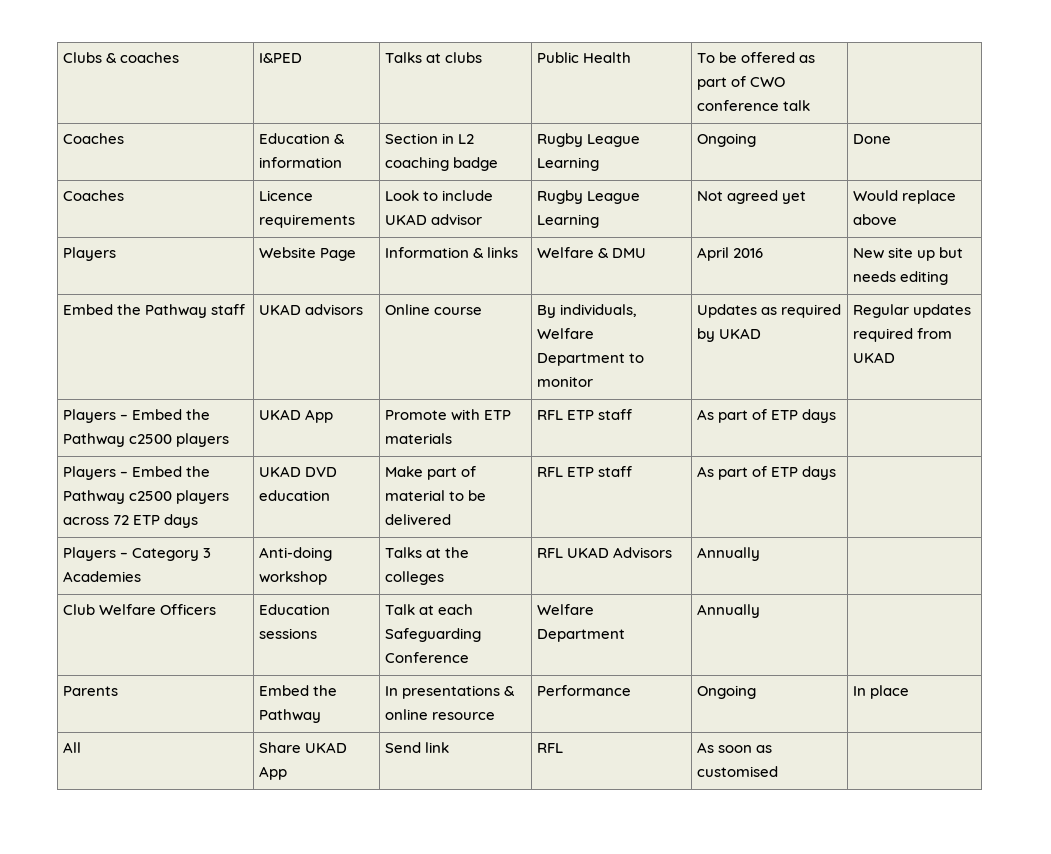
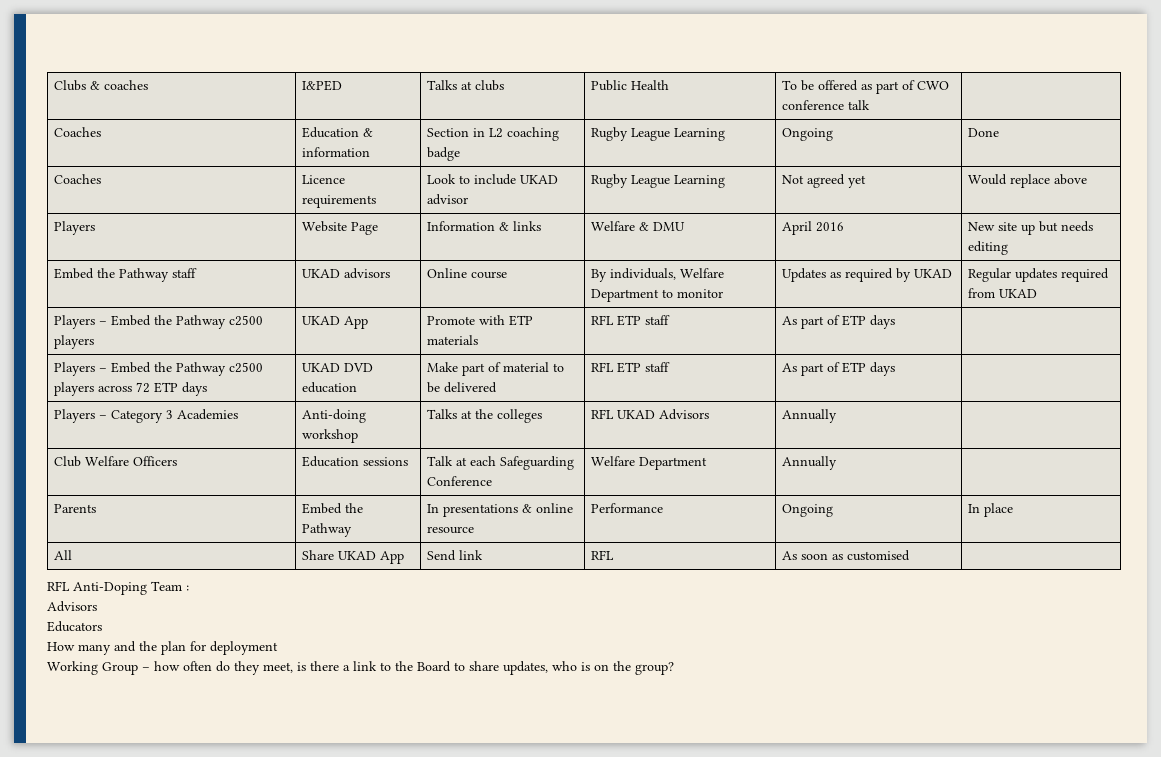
(779, 771) none -> [47,581,189,595] [47,601,97,612] [47,621,102,632] [47,641,278,655] [47,661,674,675] // RFL Anti-Doping Team : // Advisors // Educators // How many and the plan for deployment // Working Group – how often do they meet, is there a link to the Board to share updates, who is on the group?

